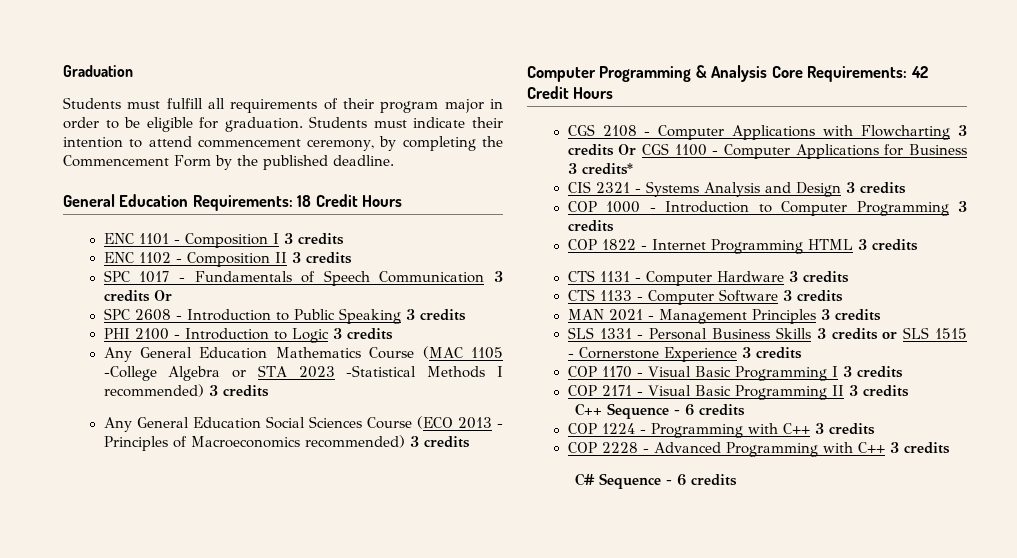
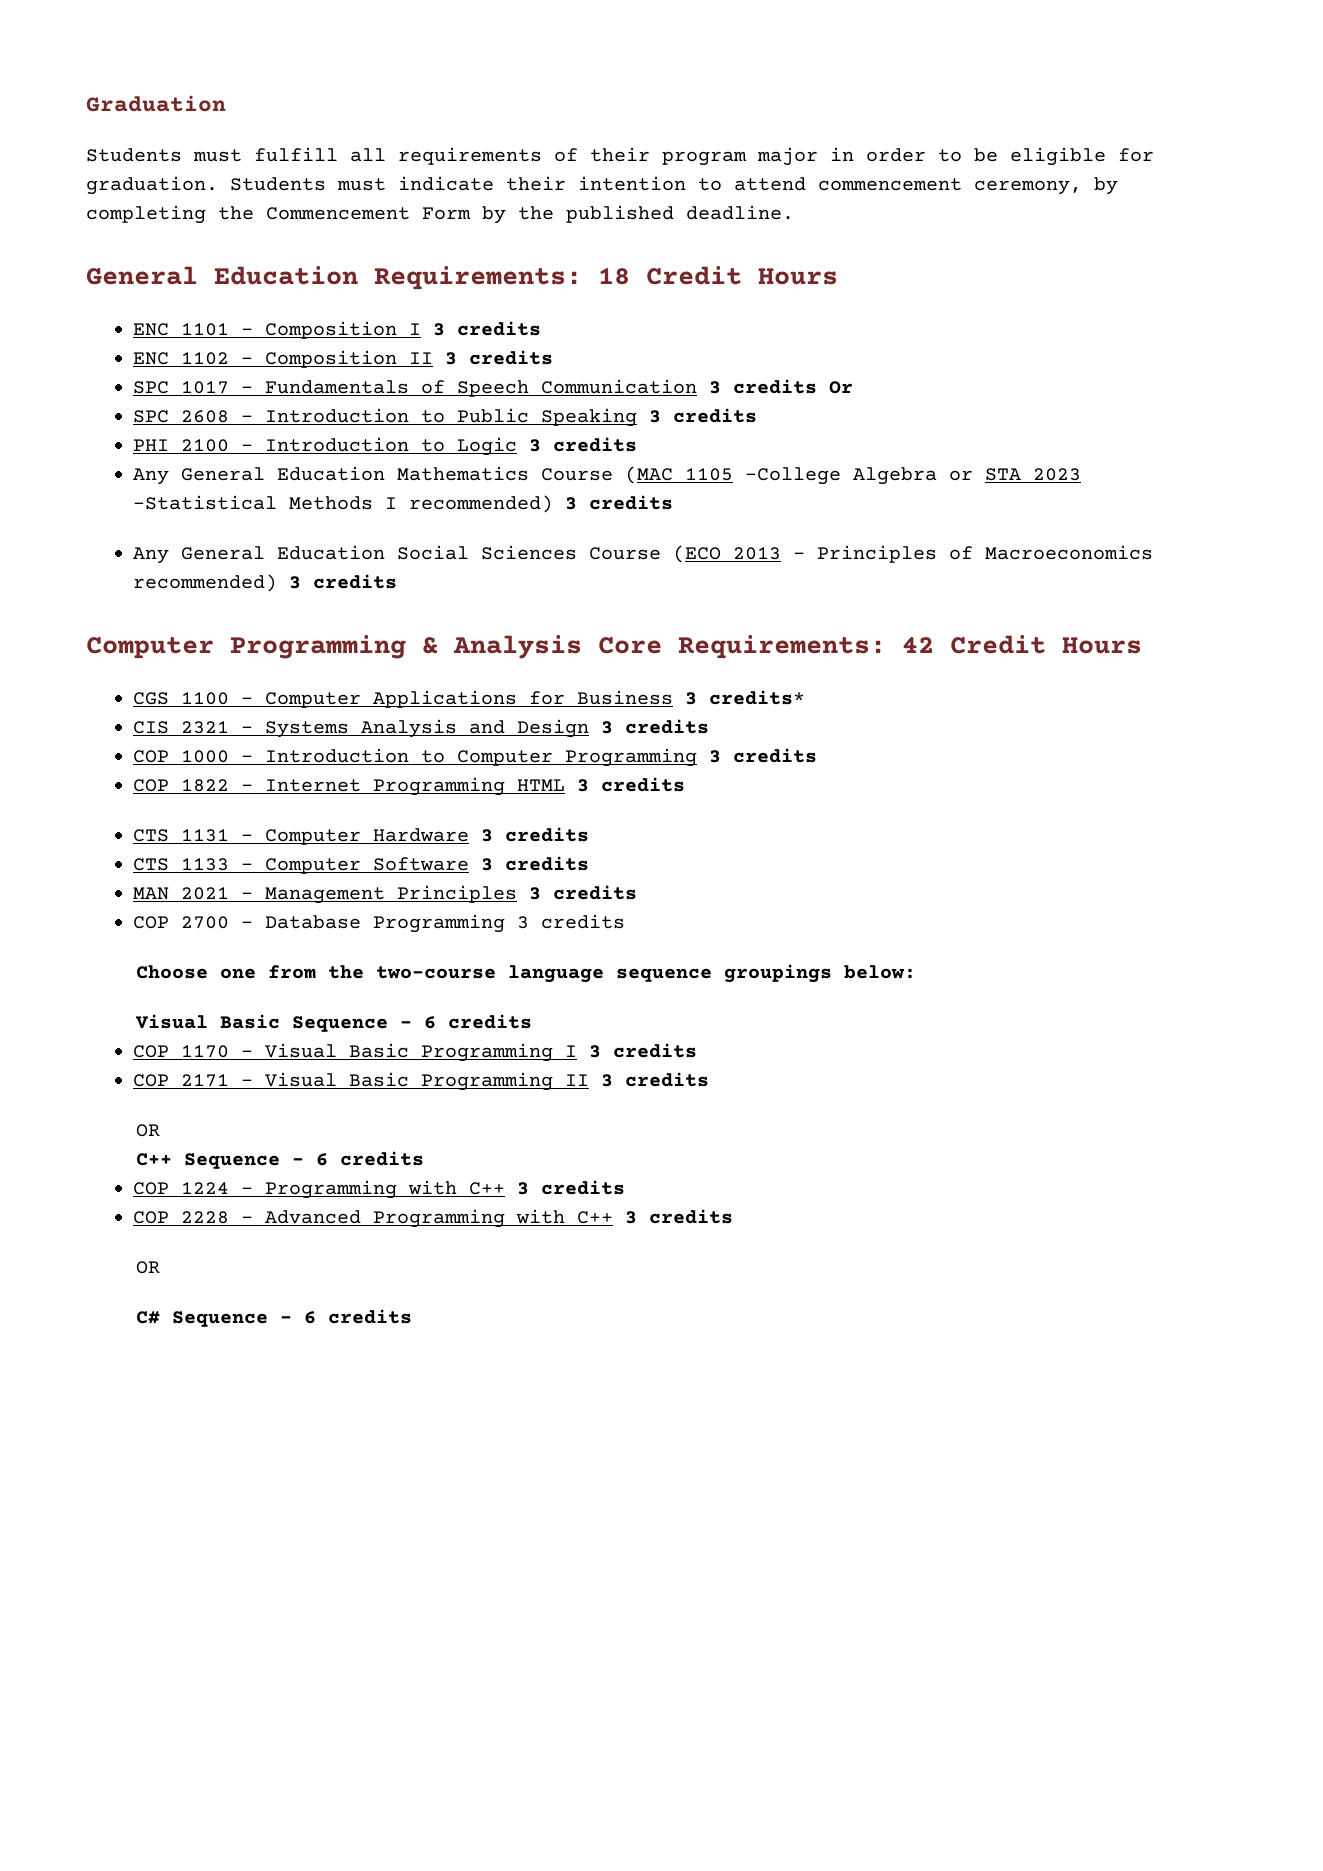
[602,125,967,140] [567,143,670,156] 2108 - Computer Applications with Flowcharting 3 credits Or CGS -> (170, 698) none
[567,327,967,340] [567,347,751,362] SLS 1331 - Personal Business Skills 3 credits or SLS 1515 - Cornerstone Experience 3 -> [133,914,626,933] [136,964,917,983] [135,1014,437,1032] COP 2700 – Database Programming 3 credits // Choose one from the two-course language sequence groupings below: // Visual Basic Sequence – 6
(909, 391) none -> [136,1124,161,1137] // OR
(950, 448) none -> [136,1261,161,1274] // OR

